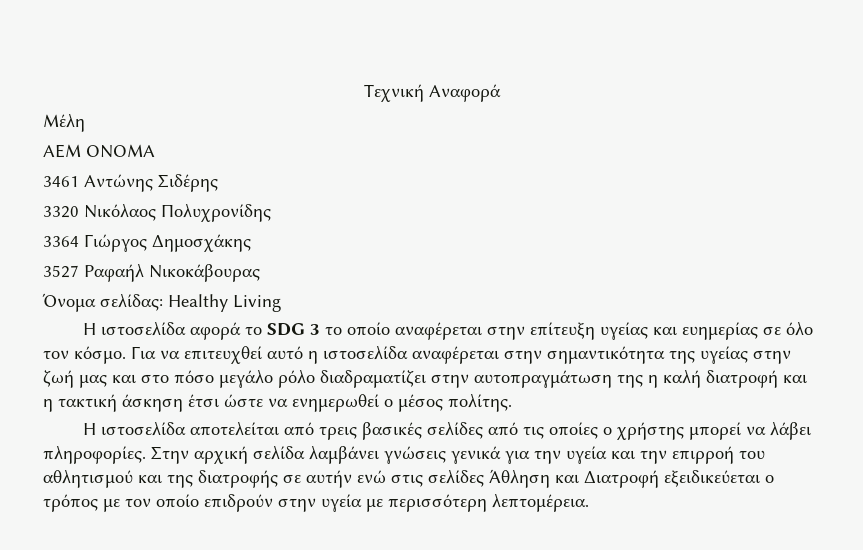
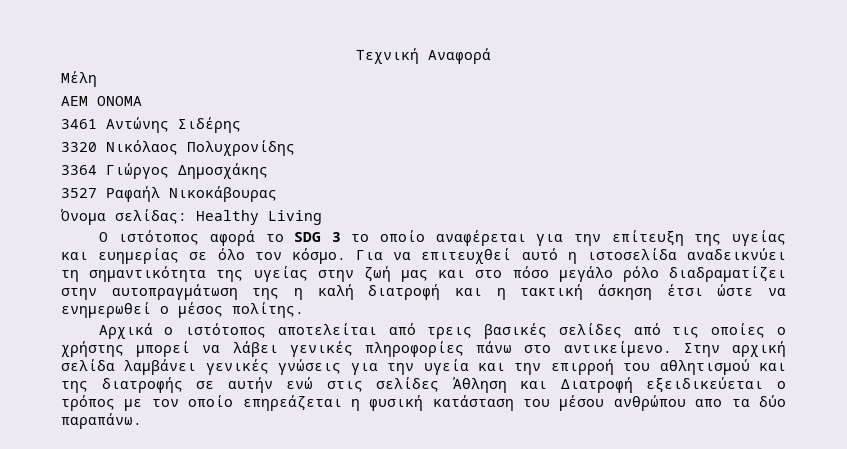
[82,321,186,336] Η ιστοσελίδα -> [98,230,200,245] Ο ιστότοπος
[486,322,595,340] στην επίτευξη -> [536,230,722,246] για την επίτευξη της
[412,346,542,364] αναφέρεται στην -> [687,248,786,260] [61,270,79,282] αναδεικνύει τη
[82,421,186,436] Η ιστοσελίδα -> [98,323,267,339] Αρχικά ο ιστότοπος
[43,445,146,464] πληροφορίες. -> [289,341,672,357] γενικές πληροφορίες πάνω στο αντικείμενο.
[384,446,501,464] γνώσεις γενικά -> [205,359,342,375] γενικές γνώσεις
[204,493,589,512] επιδρούν στην υγεία με περισσότερη λεπτομέρεια. -> [242,395,786,411] [61,413,142,429] επηρεάζεται η φυσική κατάσταση του μέσου ανθρώπου απο τα δύο παραπάνω.

